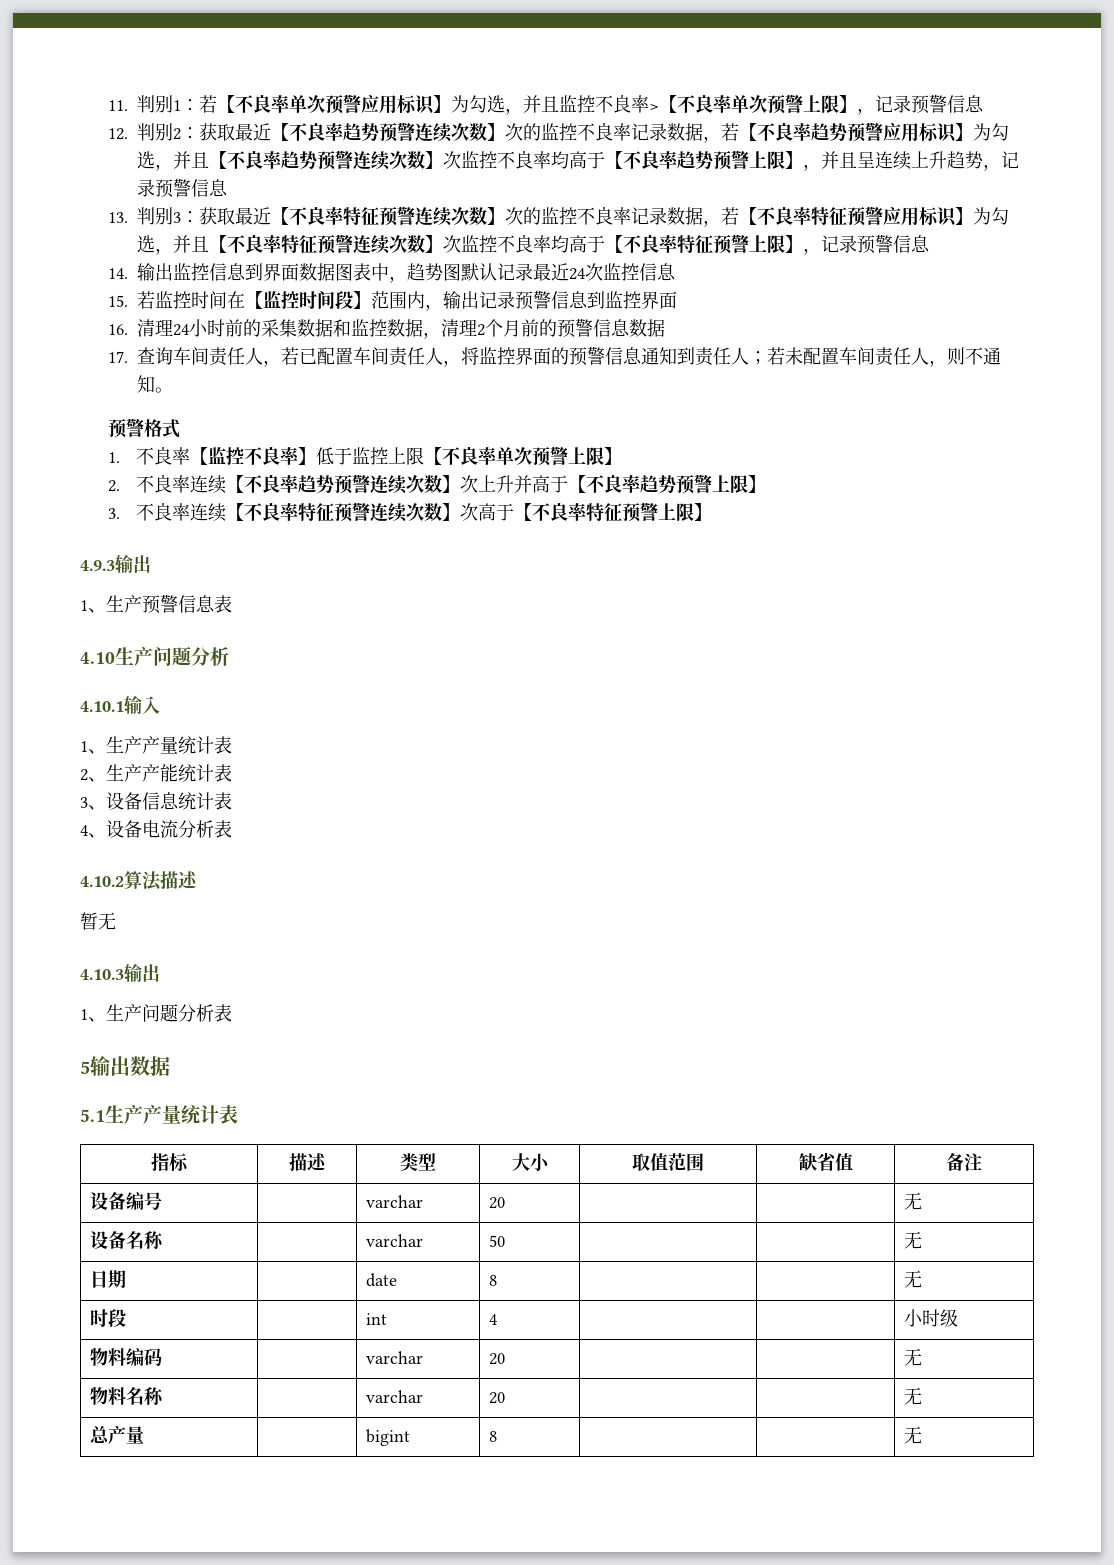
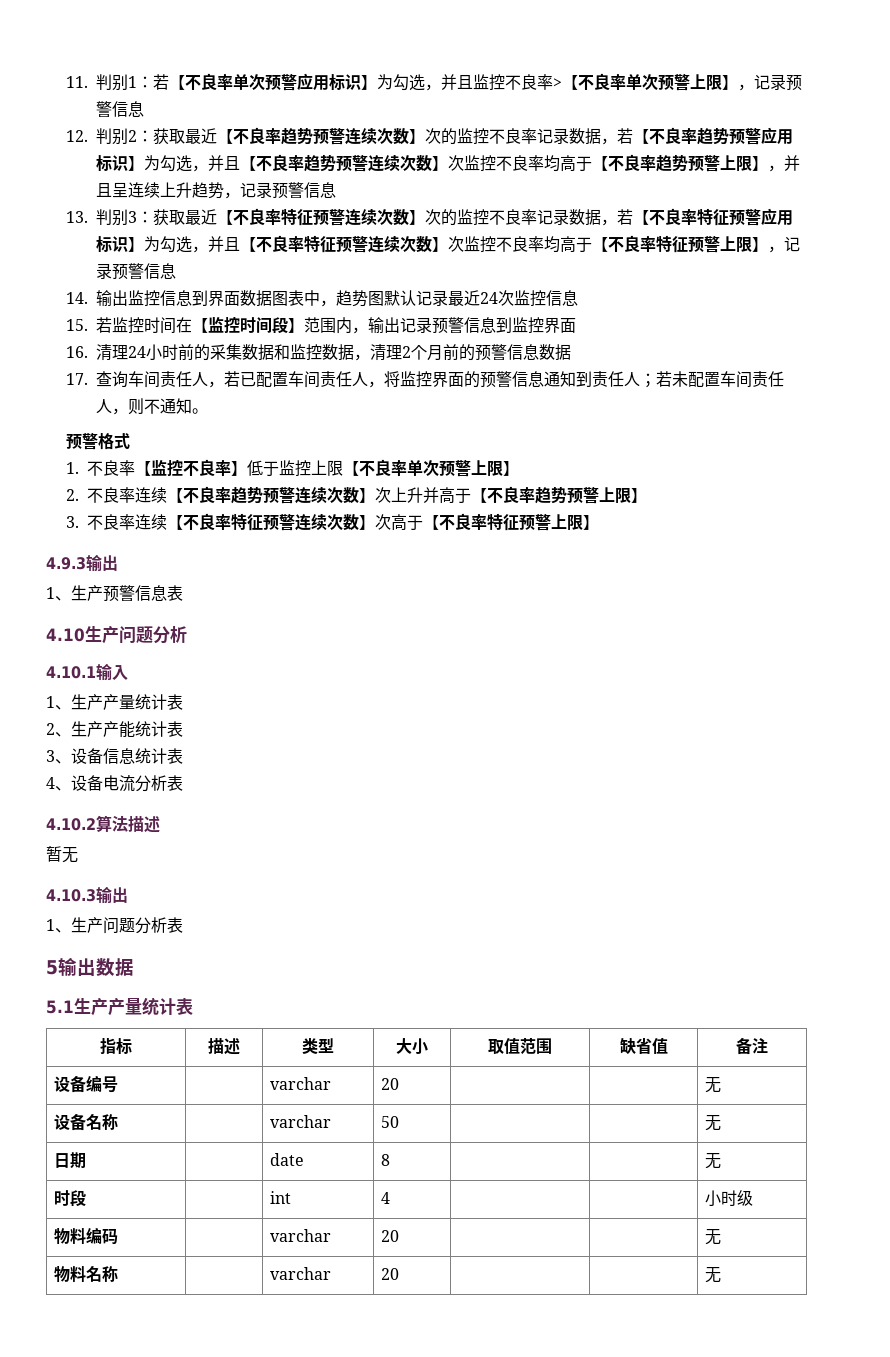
[89,1426,144,1444] [365,1429,410,1446] [488,1431,497,1442] [903,1426,922,1444] // 总产量 | | bigint | 8 | | | 无 -> (721, 1275) none

